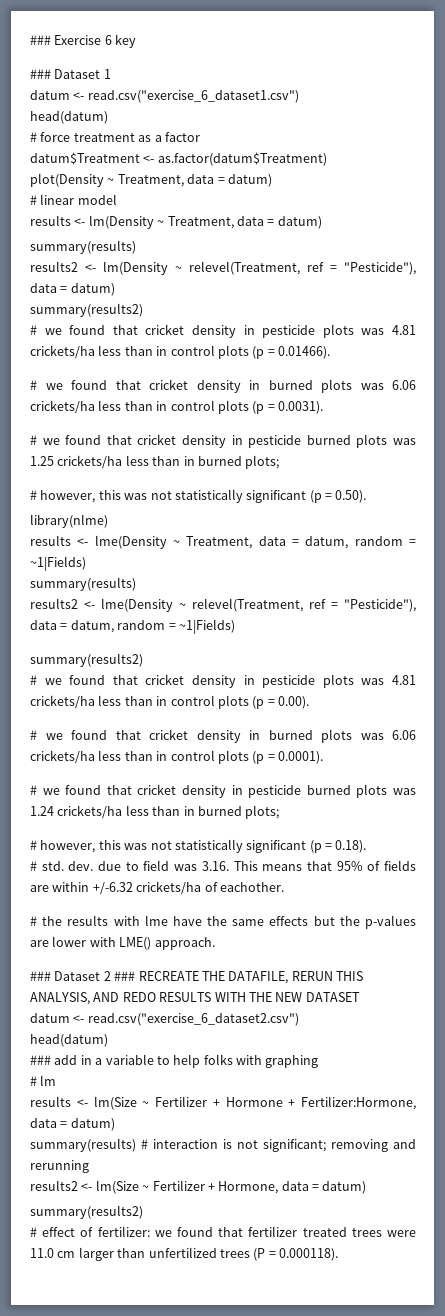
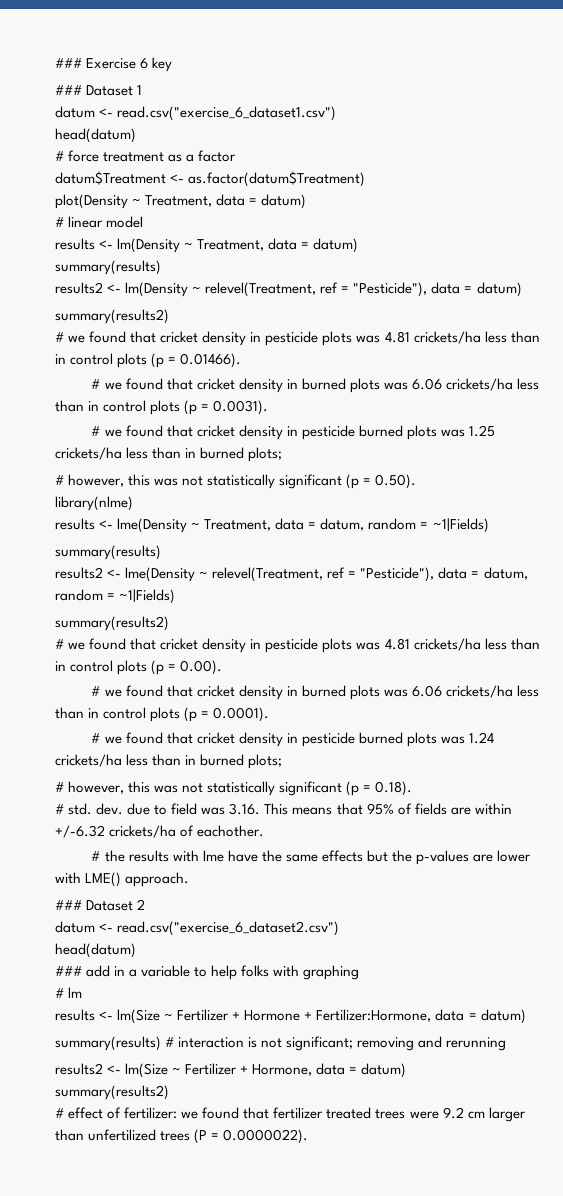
[114,971,363,984] [30,992,360,1005] ### RECREATE THE DATAFILE, RERUN THIS ANALYSIS, AND REDO RESULTS WITH THE NEW DATASET -> (146, 904) none
[30,1248,54,1258] 11.0 -> [442,1107,464,1119] 9.2
[279,1248,338,1261] 0.000118). -> [223,1129,309,1144] 0.0000022).

